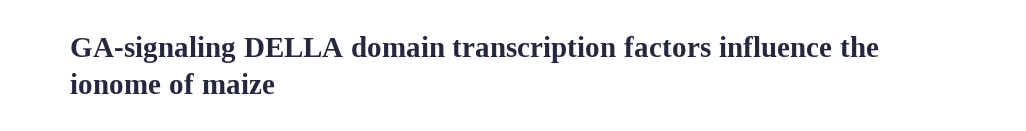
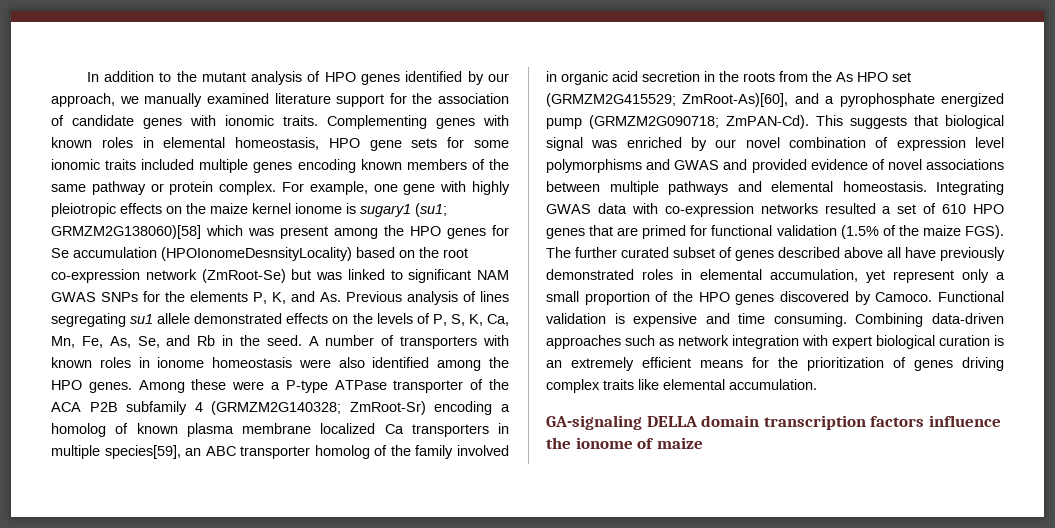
(70, 49) none -> [86,71,509,85] [51,93,509,107] [51,115,509,129] [51,137,509,151] [51,159,509,173] [51,181,511,195] [51,203,447,217] [51,225,509,239] [51,247,468,261] [51,269,509,283] [51,291,509,305] [51,313,509,327] [51,335,510,349] [51,357,509,371] [51,379,510,393] [51,401,510,415] [51,423,509,437] [51,445,509,459] [546,71,911,85] [546,93,1004,107] [546,115,1004,129] [546,137,1004,151] [546,159,1004,173] [546,181,1004,195] [546,203,1004,217] [546,225,1004,239] [546,247,1005,261] [546,269,1005,283] [546,291,1004,305] [546,313,1004,327] [546,335,1004,349] [546,357,1004,371] [546,379,817,393] In addition to the mutant analysis of HPO genes identified by our approach, we manually examined literature support for the association of candidate genes with ionomic traits. Complementing genes with known roles in elemental homeostasis, HPO gene sets for some ionomic traits included multiple genes encoding known members of the same pathway or protein complex. For example, one gene with highly pleiotropic effects on the maize kernel ionome is sugary1 (su1; GRMZM2G138060)[58] which was present among the HPO genes for Se accumulation (HPOIonomeDesnsityLocality) based on the root co-expression network (ZmRoot-Se) but was linked to significant NAM GWAS SNPs for the elements P, K, and As. Previous analysis of lines segregating su1 allele demonstrated effects on the levels of P, S, K, Ca, Mn, Fe, As, Se, and Rb in the seed. A number of transporters with known roles in ionome homeostasis were also identified among the HPO genes. Among these were a P-type ATPase transporter of the ACA P2B subfamily 4 (GRMZM2G140328; ZmRoot-Sr) encoding a homolog of known plasma membrane localized Ca transporters in multiple species[59], an ABC transporter homolog of the family involved in organic acid secretion in the roots from the As HPO set (GRMZM2G415529; ZmRoot-As)[60], and a pyrophosphate energized pump (GRMZM2G090718; ZmPAN-Cd). This suggests that biological signal was enriched by our novel combination of expression level polymorphisms and GWAS and provided evidence of novel associations between multiple pathways and elemental homeostasis. Integrating GWAS data with co-expression networks resulted a set of 610 HPO genes that are primed for functional validation (1.5% of the maize FGS). The further curated subset of genes described above all have previously demonstrated roles in elemental accumulation, yet represent only a small proportion of the HPO genes discovered by Camoco. Functional validation is expensive and time consuming. Combining data-driven approaches such as network integration with expert biological curation is an extremely efficient means for the prioritization of genes driving complex traits like elemental accumulation. //

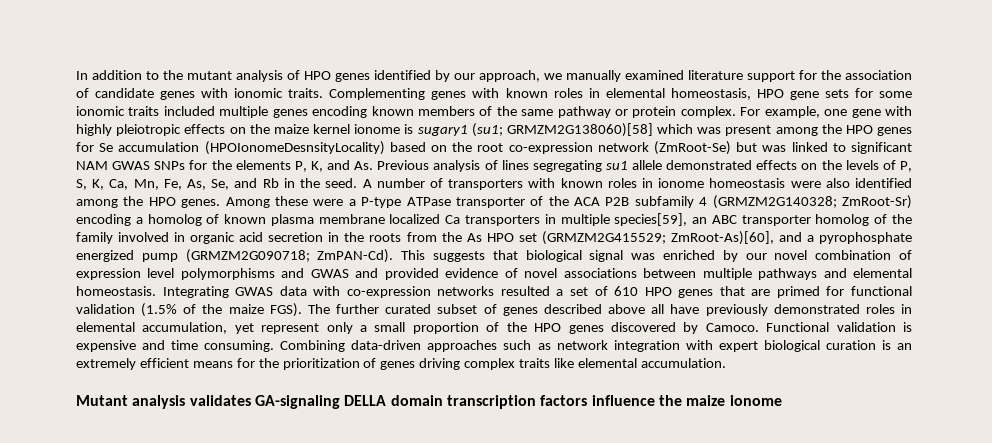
(817, 384) none -> [76,395,251,409] Mutant analysis validates
[575,437,703,449] ionome of maize -> [686,395,782,406] maize ionome

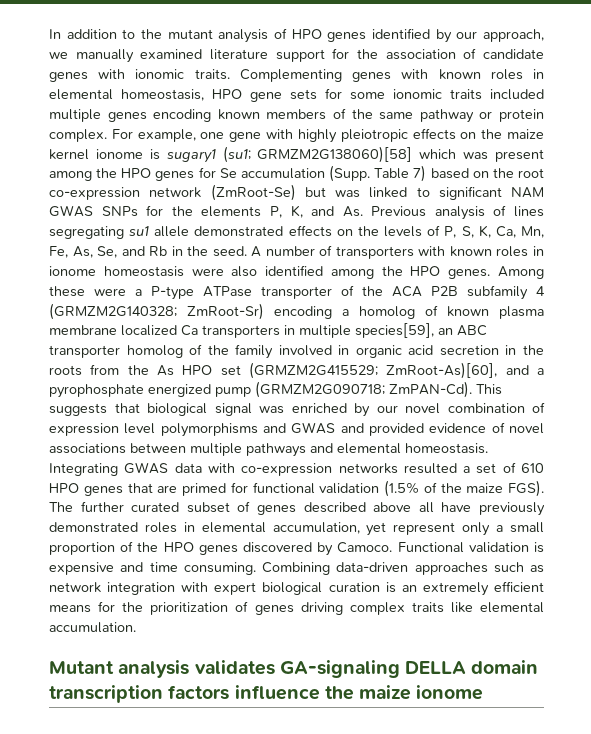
[204,141,385,155] (HPOIonomeDesnsityLocality) -> [329,165,427,182] (Supp. Table 7)

